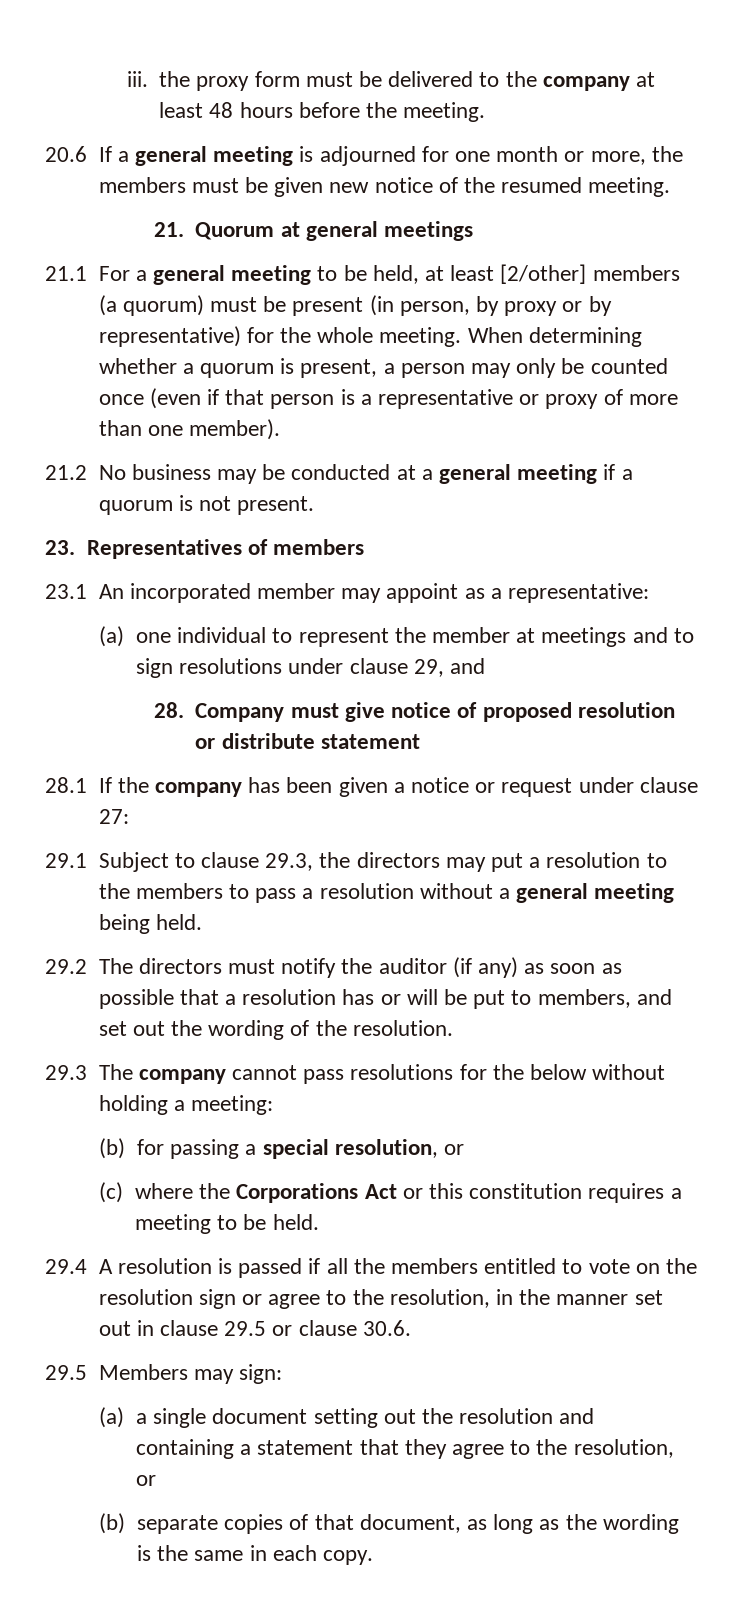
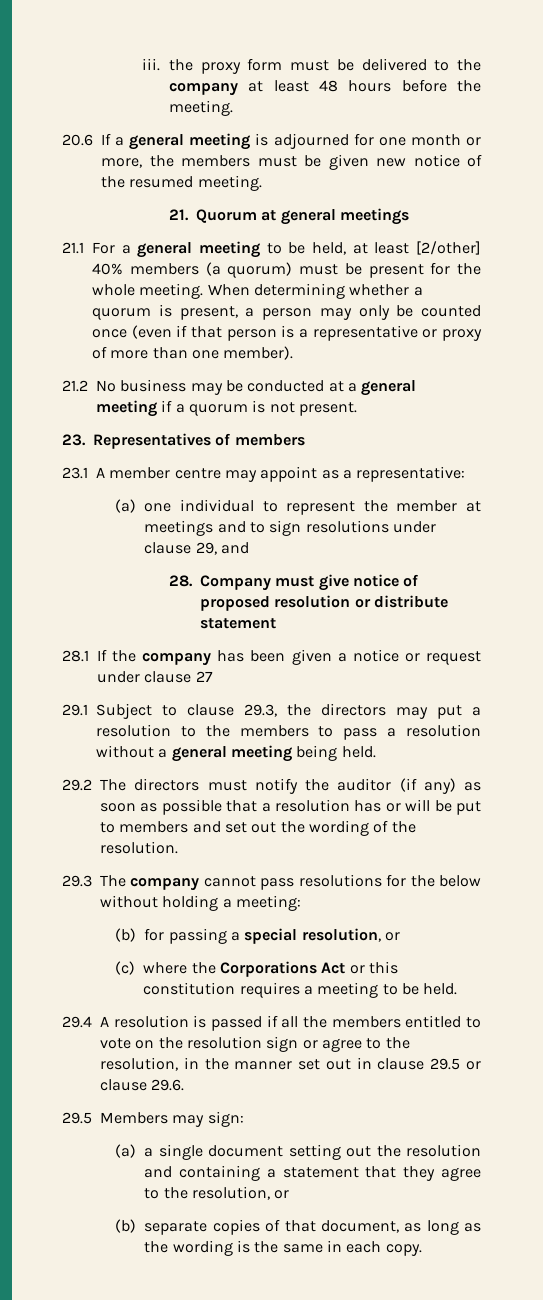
(587, 274) none -> [92,263,123,275] 40%
[369,295,612,316] [98,326,241,347] (in person, by proxy or by representative) -> (424, 271) none
[98,583,335,603] An incorporated member -> [96,467,221,479] A member centre
[98,809,129,824] 27: -> [195,671,213,682] 27
[537,989,631,1008] members, -> [119,821,189,833] members
[362,1320,411,1336] 30.6. -> [151,1079,185,1091] 29.6.

